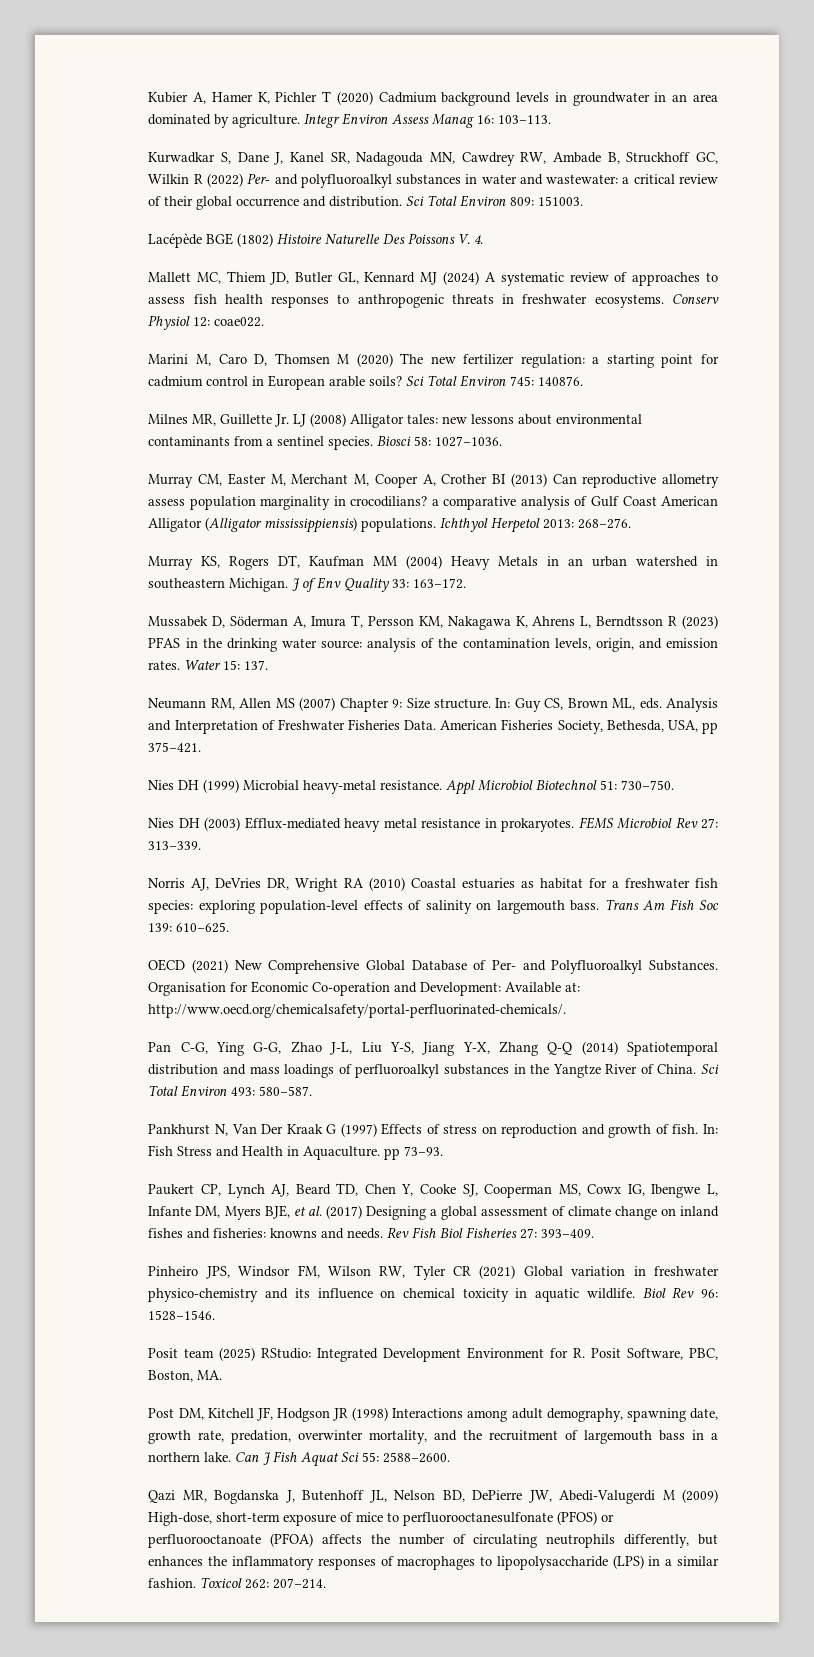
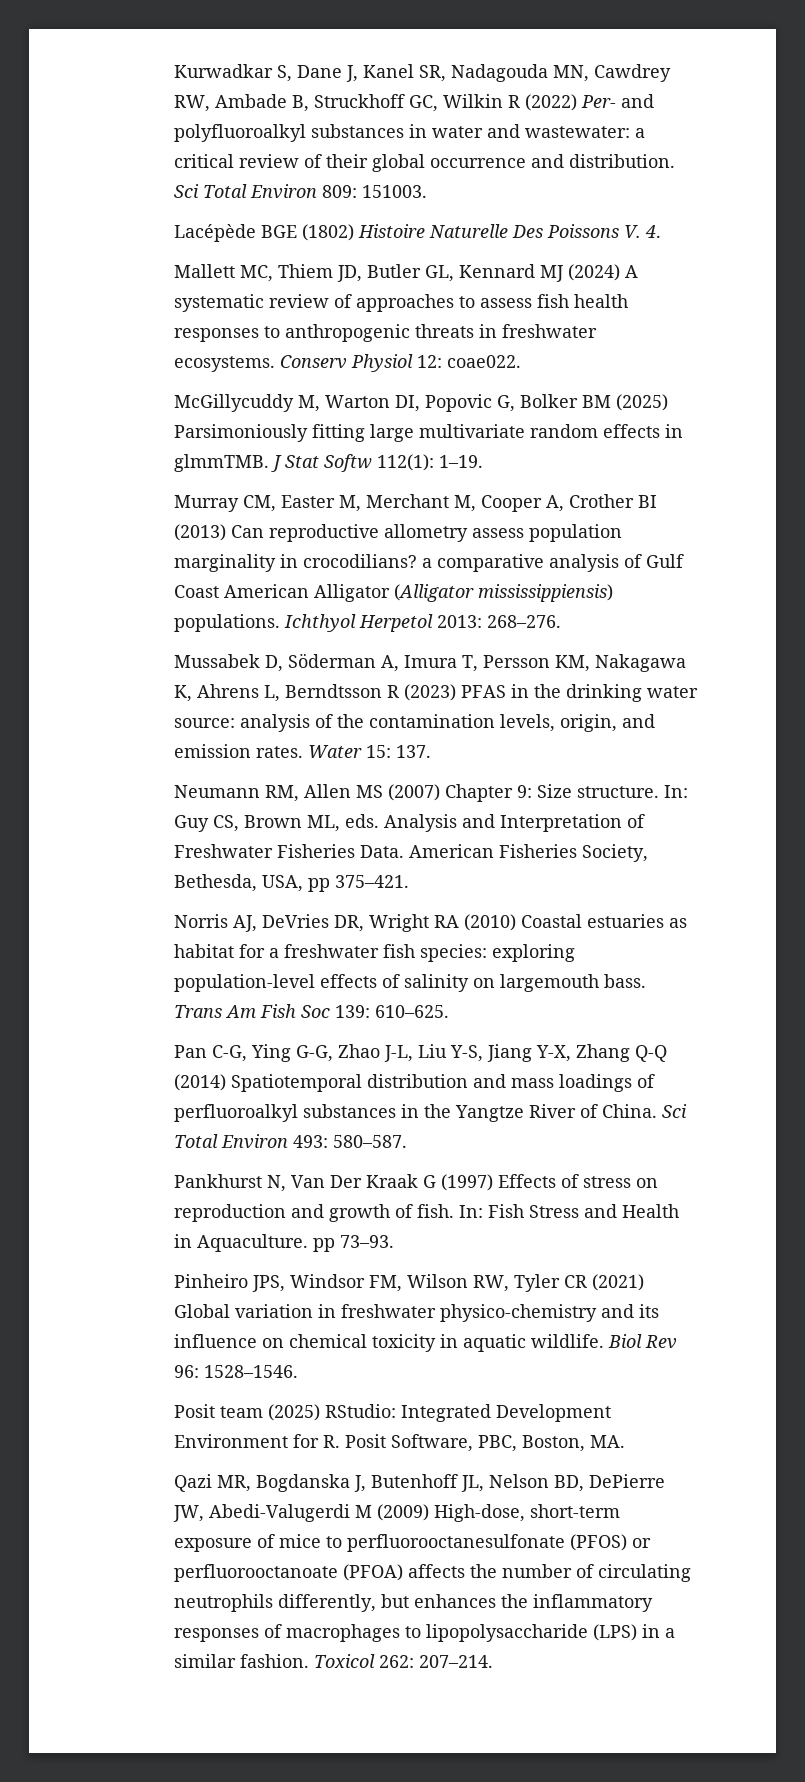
[148,91,719,106] [148,113,552,128] Kubier A, Hamer K, Pichler T (2020) Cadmium background levels in groundwater in an area dominated by agriculture. Integr Environ Assess Manag 16: 103–113. // -> (173, 71) none
[148,353,719,368] [148,375,584,390] [148,413,643,428] [148,436,503,450] Marini M, Caro D, Thomsen M (2020) The new fertilizer regulation: a starting point for cadmium control in European arable soils? Sci Total Environ 745: 140876. // Milnes MR, Guillette Jr. LJ (2008) Alligator tales: new lessons about environmental contaminants from a sentinel species. Biosci 58: 1027–1036. -> [173,394,668,412] [173,424,683,442] [173,454,483,472] McGillycuddy M, Warton DI, Popovic G, Bolker BM (2025) Parsimoniously fitting large multivariate random effects in glmmTMB. J Stat Softw 112(1): 1–19.
[148,555,718,570] [148,577,467,592] // Murray KS, Rogers DT, Kaufman MM (2004) Heavy Metals in an urban watershed in southeastern Michigan. J of Env Quality 33: 163–172. -> (561, 621) none
[148,779,675,795] [148,817,718,832] [148,841,202,850] // Nies DH (1999) Microbial heavy-metal resistance. Appl Microbiol Biotechnol 51: 730–750. // Nies DH (2003) Efflux-mediated heavy metal resistance in prokaryotes. FEMS Microbiol Rev 27: 313–339. -> (409, 881) none
[148,959,718,974] [148,981,581,996] [148,1004,567,1018] // OECD (2021) New Comprehensive Global Database of Per- and Polyfluoroalkyl Substances. Organisation for Economic Co-operation and Development: Available at: http://www.oecd.org/chemicalsafety/portal-perfluorinated-chemicals/. -> (449, 1011) none
[148,1183,718,1198] [148,1205,720,1220] [148,1227,595,1239] // Paukert CP, Lynch AJ, Beard TD, Chen Y, Cooke SJ, Cooperman MS, Cowx IG, Ibengwe L, Infante DM, Myers BJE, et al. (2017) Designing a global assessment of climate change on inland fishes and fisheries: knowns and needs. Rev Fish Biol Fisheries 27: 393–409. -> (394, 1241) none
[148,1407,719,1422] [148,1430,718,1444] [148,1451,451,1467] // Post DM, Kitchell JF, Hodgson JR (1998) Interactions among adult demography, spawning date, growth rate, predation, overwinter mortality, and the recruitment of largemouth bass in a northern lake. Can J Fish Aquat Sci 55: 2588–2600. -> (625, 1441) none

